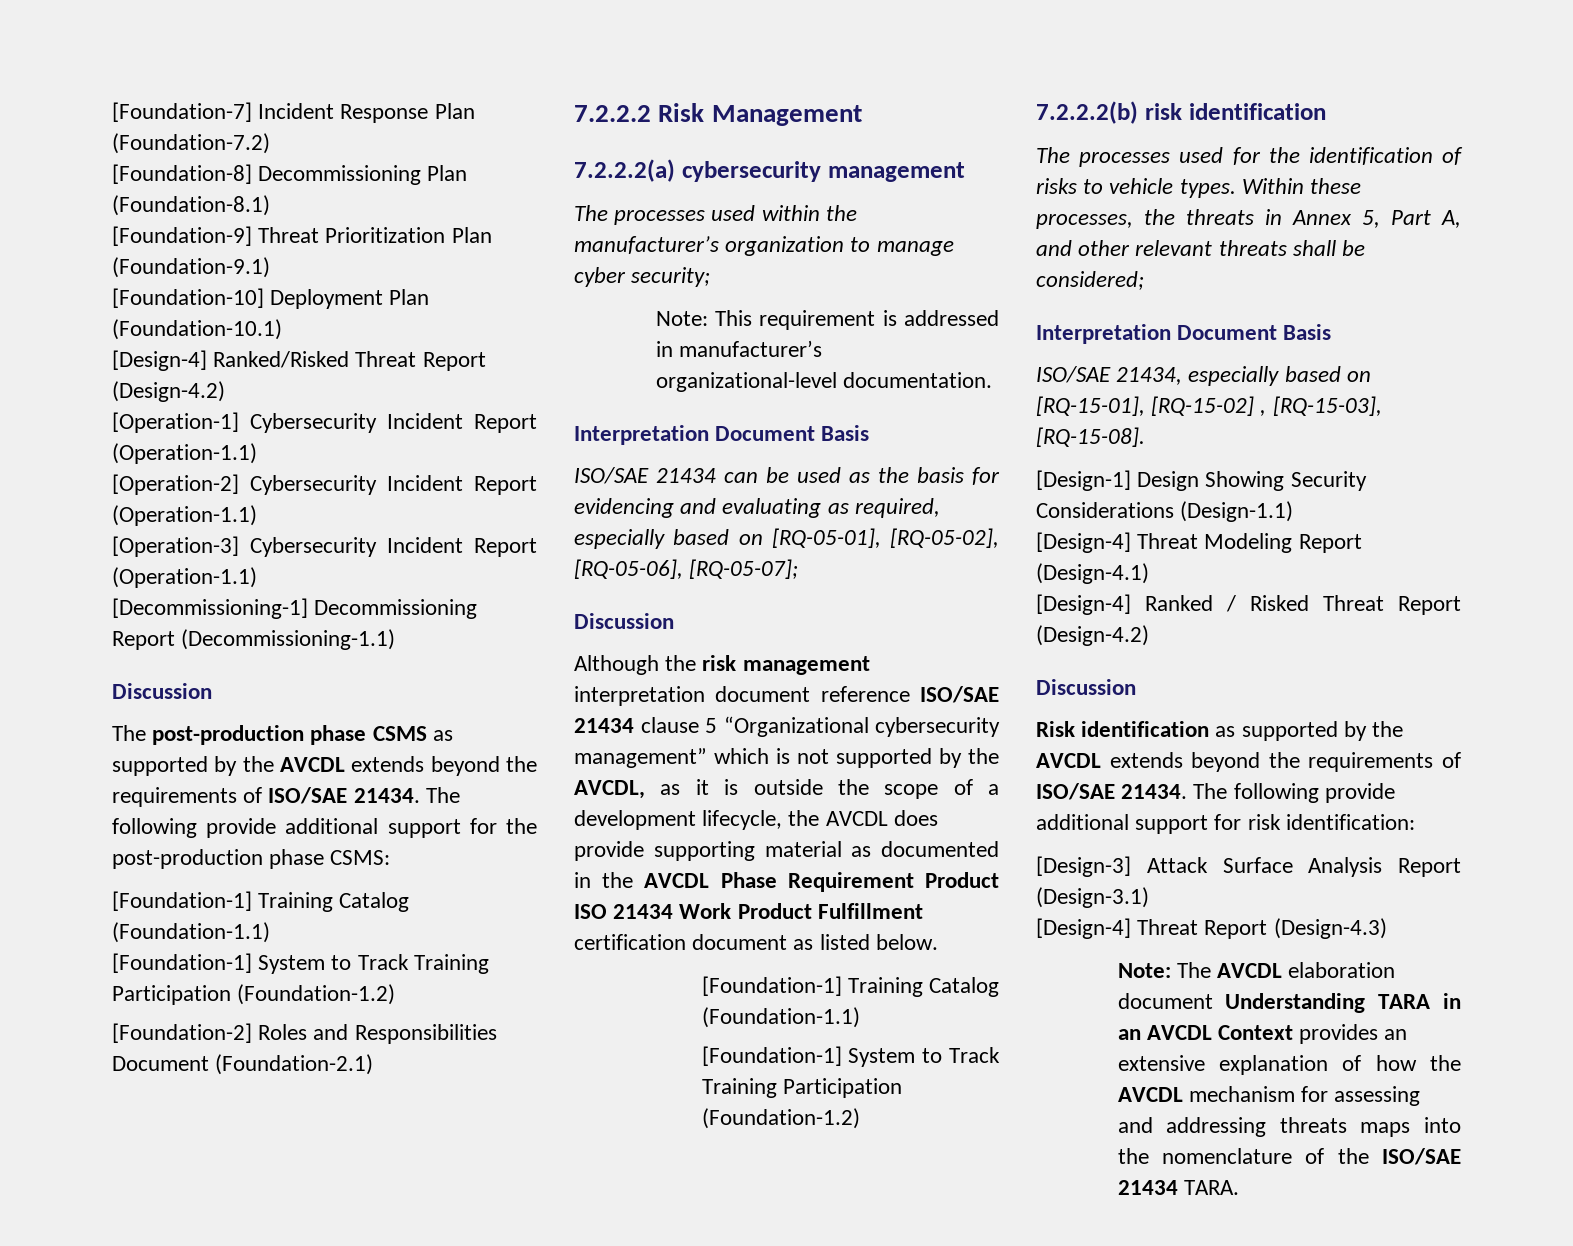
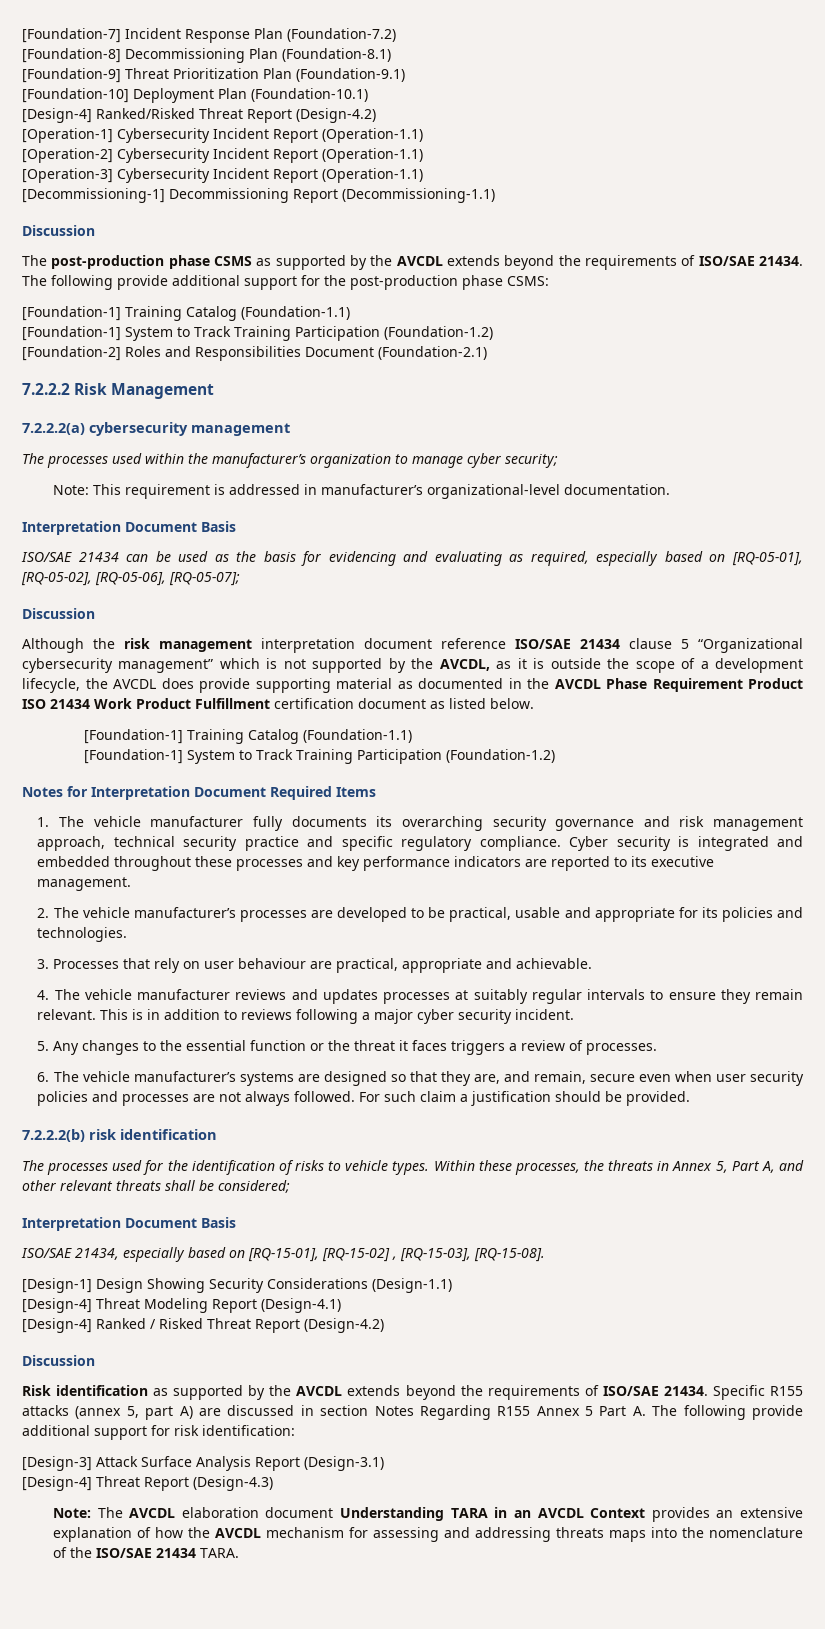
(860, 1118) none -> [22,786,376,800] [37,816,803,831] [37,836,804,851] [37,856,715,871] [37,877,132,891] [37,907,803,922] [37,927,128,942] [37,958,593,973] [37,989,803,1004] [37,1009,575,1024] [37,1040,658,1055] [37,1071,804,1086] [37,1091,691,1106] // Notes for Interpretation Document Required Items // 1. The vehicle manufacturer fully documents its overarching security governance and risk management approach, technical security practice and specific regulatory compliance. Cyber security is integrated and embedded throughout these processes and key performance indicators are reported to its executive management. // 2. The vehicle manufacturer’s processes are developed to be practical, usable and appropriate for its policies and technologies. // 3. Processes that rely on user behaviour are practical, appropriate and achievable. // 4. The vehicle manufacturer reviews and updates processes at suitably regular intervals to ensure they remain relevant. This is in addition to reviews following a major cyber security incident. // 5. Any changes to the essential function or the threat it faces triggers a review of processes. // 6. The vehicle manufacturer’s systems are designed so that they are, and remain, secure even when user security policies and processes are not always followed. For such claim a justification should be provided.
(1188, 791) none -> [712,1385,804,1400] [22,1405,646,1420] Specific R155 attacks (annex 5, part A) are discussed in section Notes Regarding R155 Annex 5 Part A.

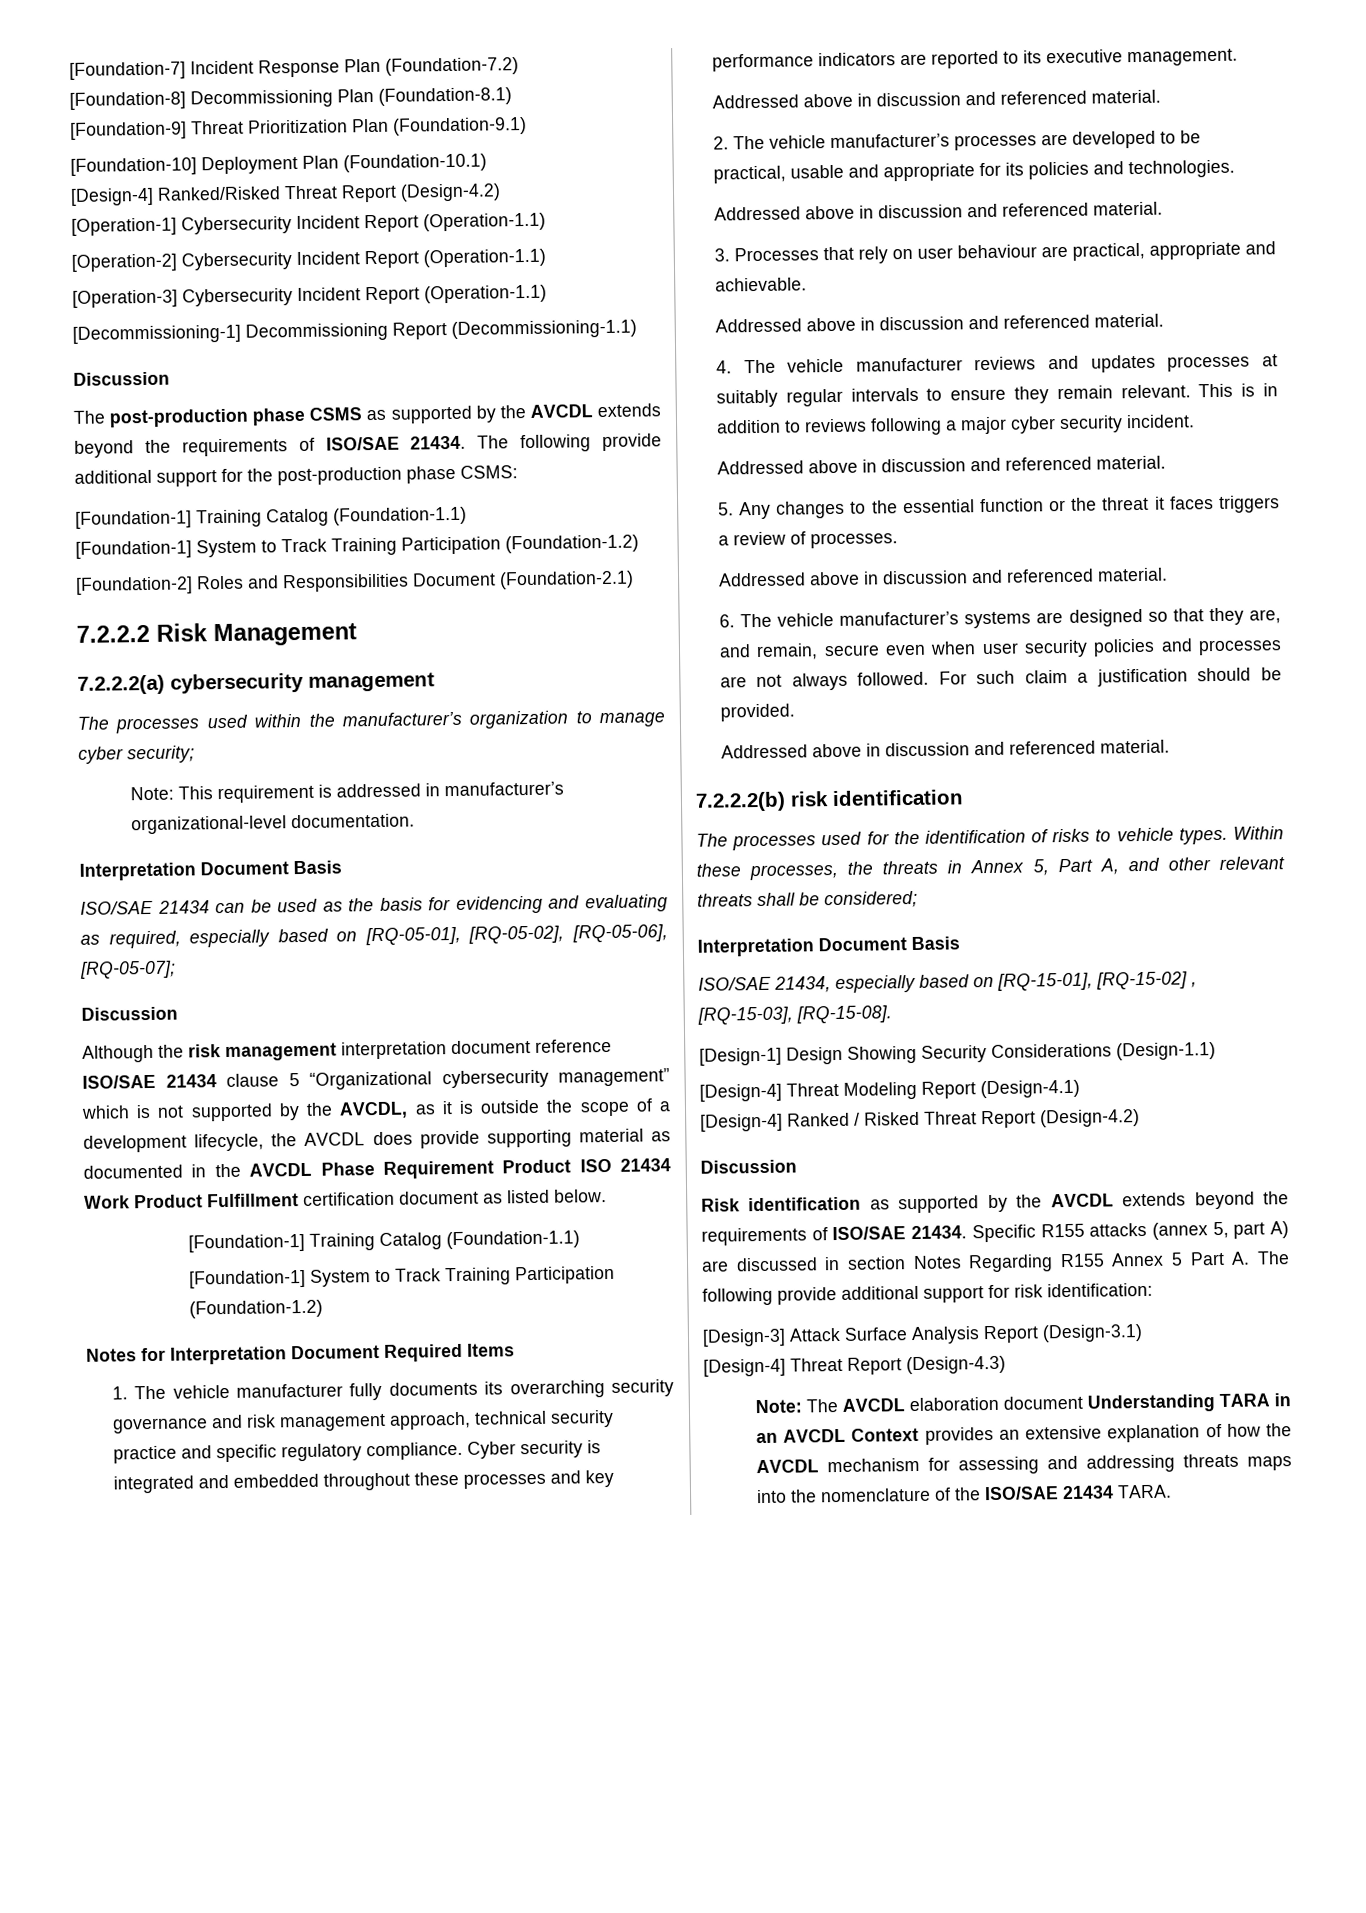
(132, 884) none -> [711,89,1161,109] // Addressed above in discussion and referenced material.
(128, 934) none -> [713,201,1163,221] // Addressed above in discussion and referenced material.
(593, 963) none -> [714,313,1164,333] // Addressed above in discussion and referenced material.
(575, 1014) none -> [716,455,1166,475] // Addressed above in discussion and referenced material.
(658, 1049) none -> [717,567,1168,587] // Addressed above in discussion and referenced material.
(691, 1098) none -> [720,739,1170,759] // Addressed above in discussion and referenced material.

